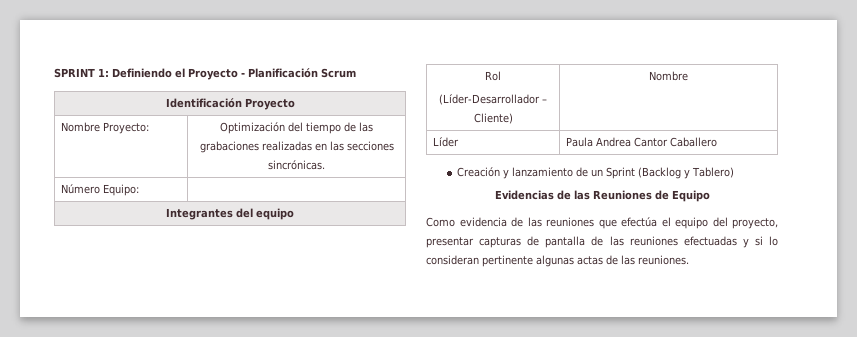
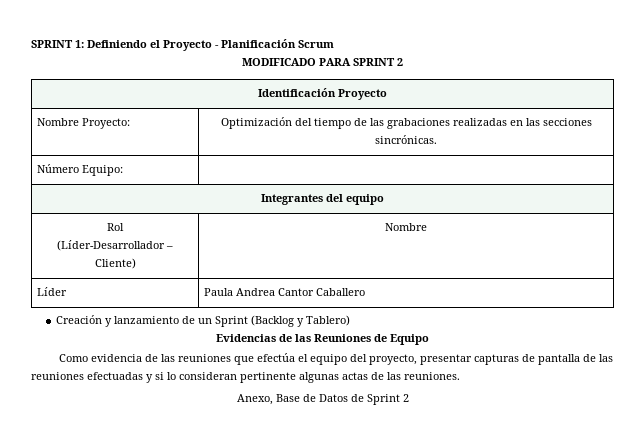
(356, 73) none -> [242,58,403,66] // MODIFICADO PARA SPRINT 2
(689, 260) none -> [236,394,409,405] // Anexo, Base de Datos de Sprint 2

